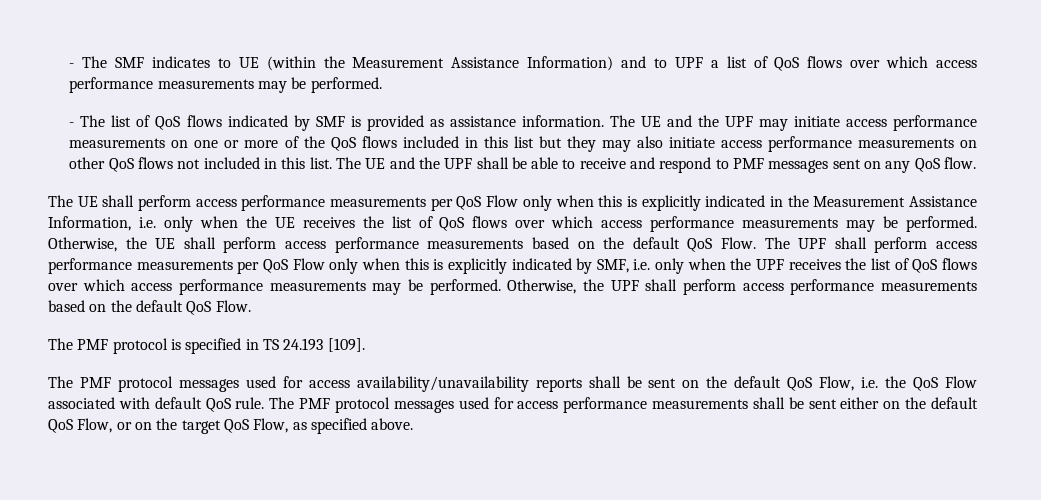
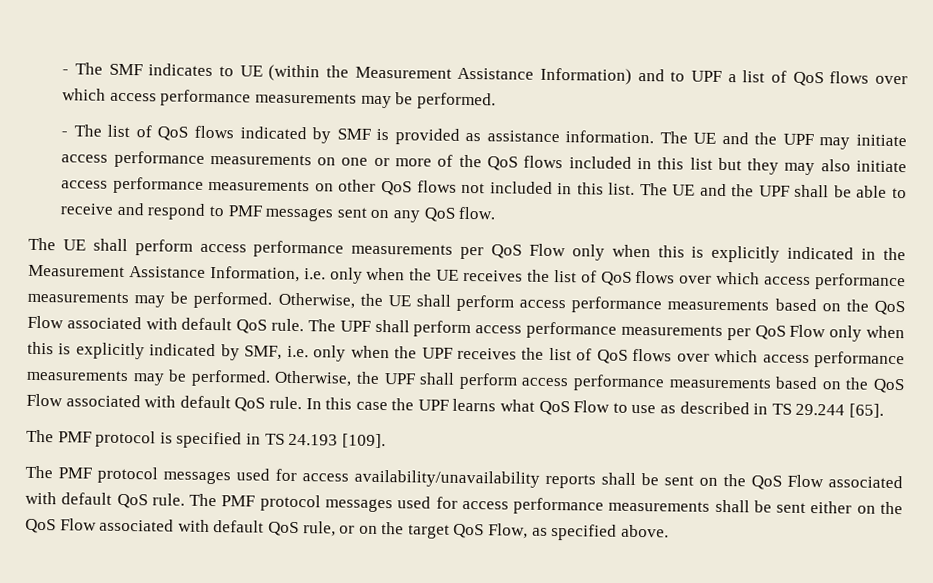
[632,237,756,252] default QoS Flow. -> [873,300,905,316] [27,315,305,334] QoS Flow associated with default QoS rule.
[135,300,251,315] default QoS Flow. -> [873,378,906,394] [26,393,884,418] QoS Flow associated with default QoS rule. In this case the UPF learns what QoS Flow to use as described in TS 29.244 [65].
[734,376,907,391] default QoS Flow, i.e. the -> (746, 480) none
[931,397,979,409] [48,418,113,433] default QoS Flow, -> [25,518,336,537] QoS Flow associated with default QoS rule,

